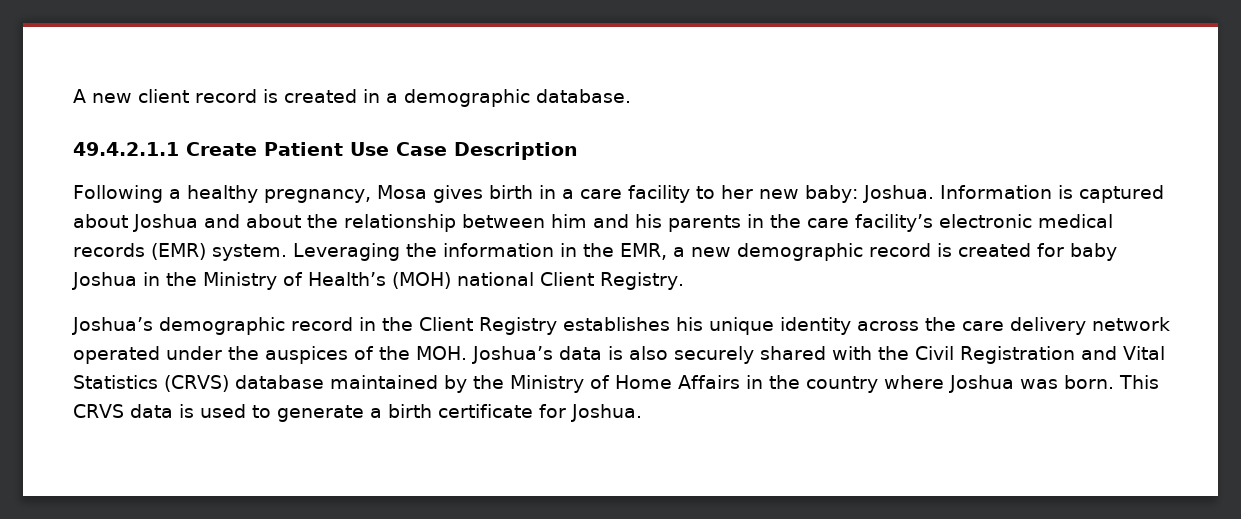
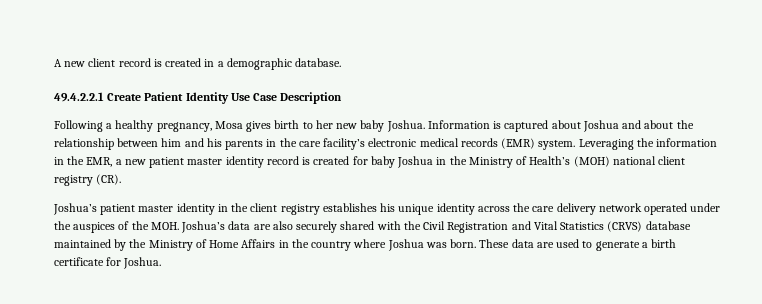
[73,142,179,156] 49.4.2.1.1 -> [54,92,104,102] 49.4.2.2.1
(343, 149) none -> [185,92,229,104] Identity
[538,185,690,203] in a care facility -> (300, 124) none
[804,185,858,203] baby: -> [360,120,385,132] baby
[737,243,863,261] demographic -> [149,156,264,168] patient master identity
[540,272,684,290] [72,317,557,335] Client Registry. // Joshua’s demographic record in the Client Registry -> [658,156,686,165] [54,174,122,186] [53,203,320,215] client registry (CR). // Joshua’s patient master identity in the client registry
[608,346,623,360] is -> [253,224,271,230] are
[1118,375,1159,389] [73,404,194,418] This CRVS data is -> [479,239,554,248] These data are

